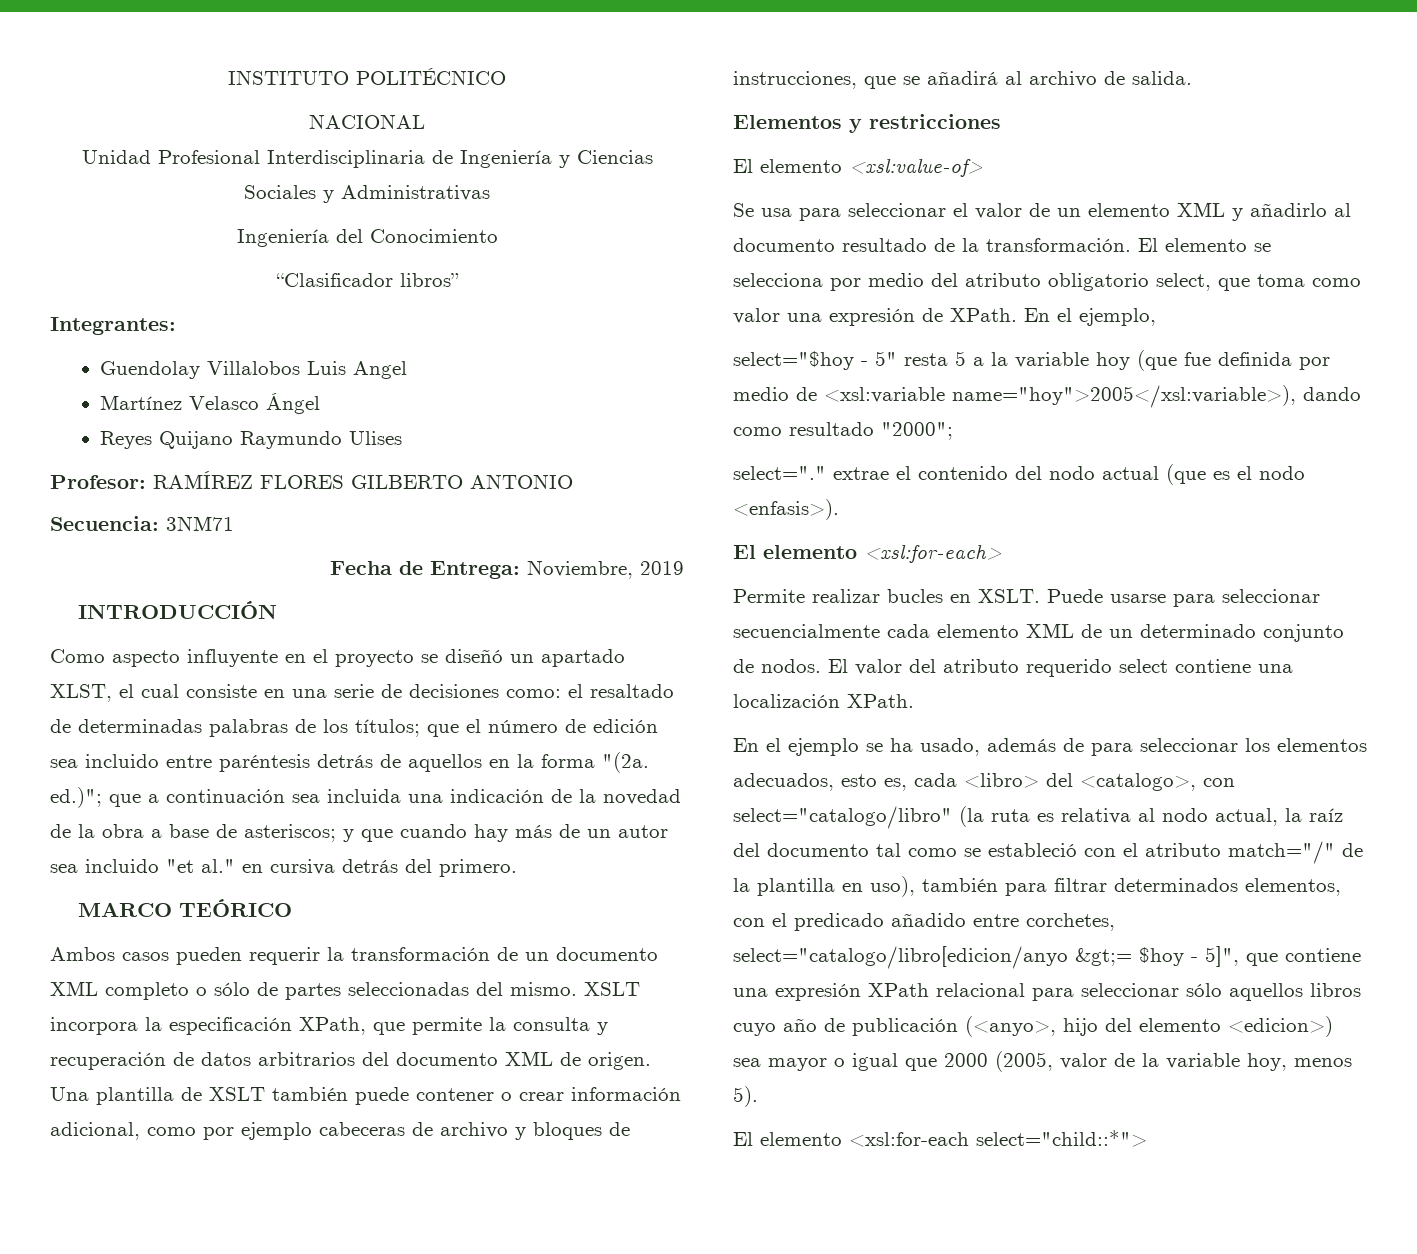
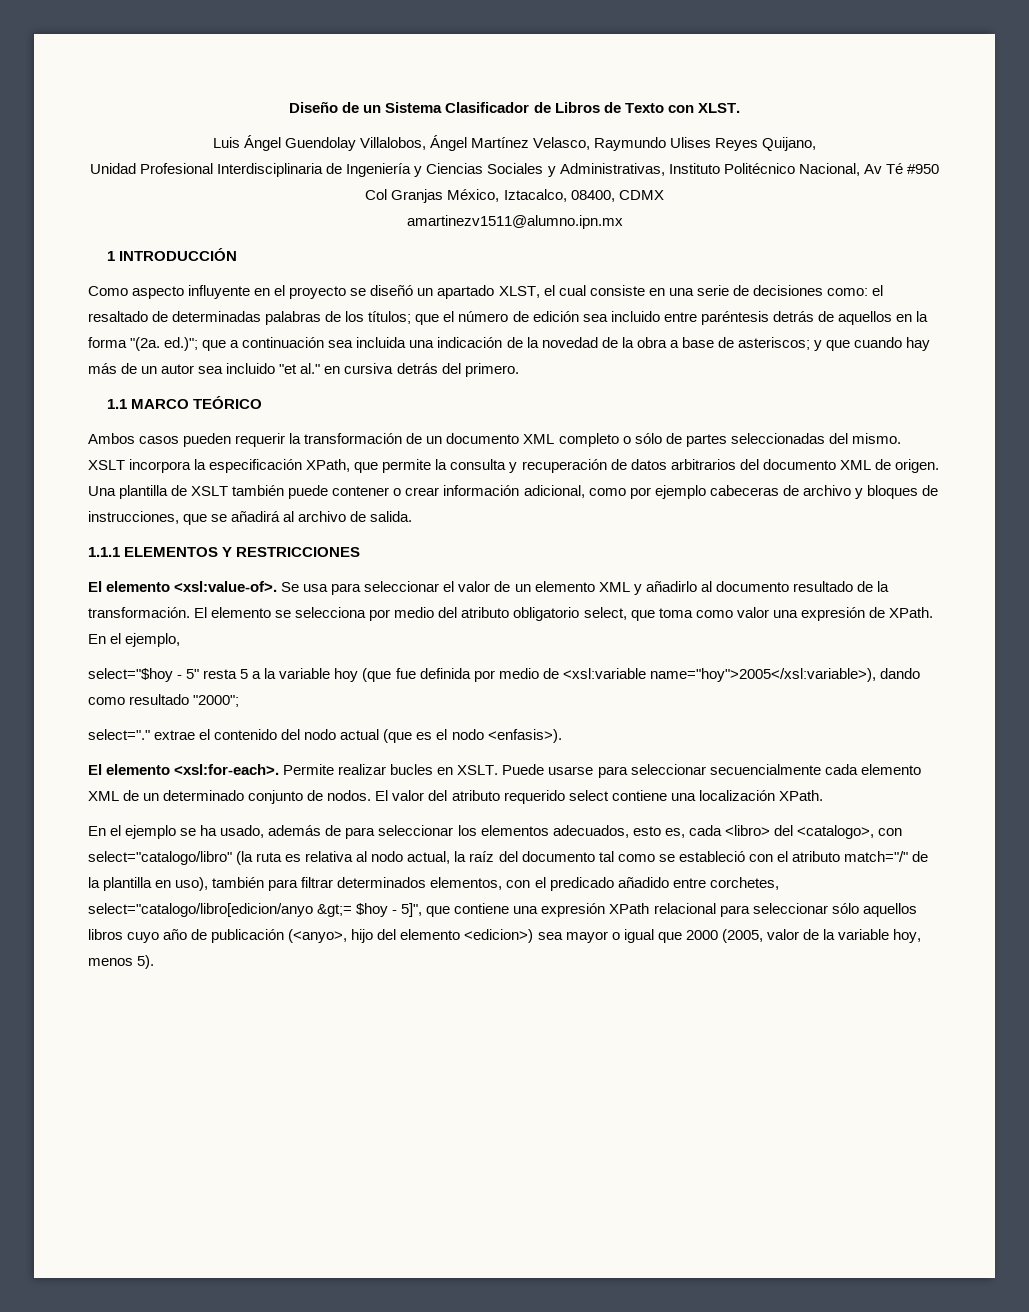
[228,68,506,85] [309,114,425,129] INSTITUTO POLITÉCNICO // NACIONAL -> [289,101,740,113] [212,135,817,151] Diseño de un Sistema Clasificador de Libros de Texto con XLST. // Luis Ángel Guendolay Villalobos, Ángel Martínez Velasco, Raymundo Ulises Reyes Quijano,
[341,185,490,201] [236,229,498,247] [275,273,459,287] [50,317,176,335] [100,361,408,379] [100,393,321,414] [100,431,403,449] [50,471,573,489] [50,516,234,531] [330,560,684,579] Administrativas // Ingeniería del Conocimiento // “Clasificador libros” // Integrantes: // Guendolay Villalobos Luis Angel // Martínez Velasco Ángel // Reyes Quijano Raymundo Ulises // Profesor: RAMÍREZ FLORES GILBERTO ANTONIO // Secuencia: 3NM71 // Fecha de Entrega: Noviembre, 2019 // -> [559,163,939,176] [365,189,664,203] [406,215,623,229] [106,251,115,261] Administrativas, Instituto Politécnico Nacional, Av Té #950 Col Granjas México, Iztacalco, 08400, CDMX // amartinezv1511@alumno.ipn.mx // 1
(517, 868) none -> [106,399,127,409] 1.1
[733,114,1001,133] [733,158,983,177] Elementos y restricciones // El elemento <xsl:value-of> // -> [88,547,361,557] [88,581,278,592] 1.1.1 ELEMENTOS Y RESTRICCIONES // El elemento <xsl:value-of>.
[864,544,1002,563] <xsl:for-each> // -> [174,764,280,775] <xsl:for-each>.
[733,1130,1147,1147] // El elemento <xsl:for-each select="child::*"> -> (155, 962) none

